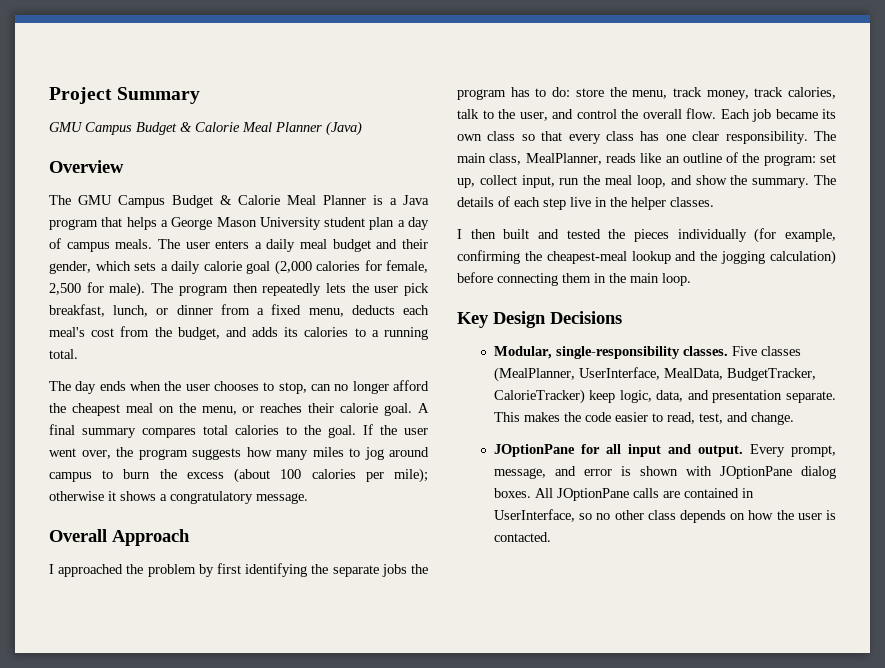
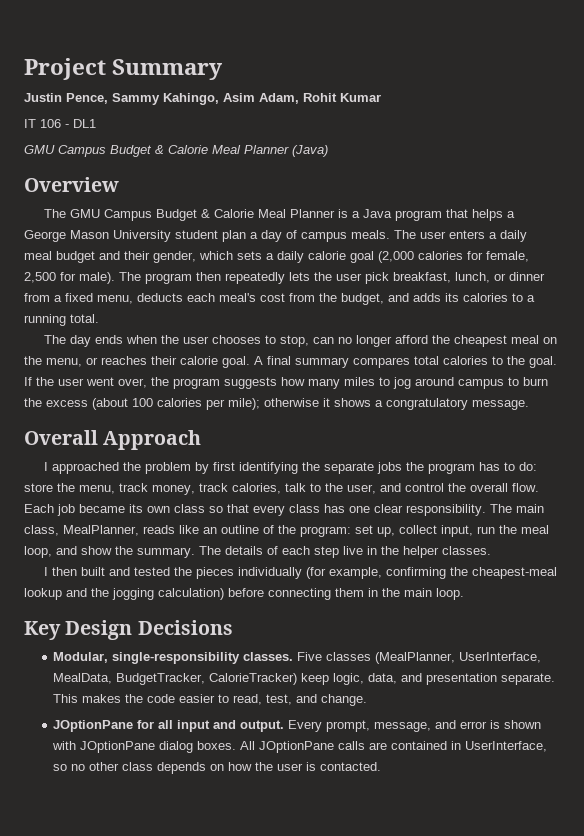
(201, 95) none -> [24,93,381,105] [24,119,96,128] // Justin Pence, Sammy Kahingo, Asim Adam, Rohit Kumar // IT 106 - DL1

